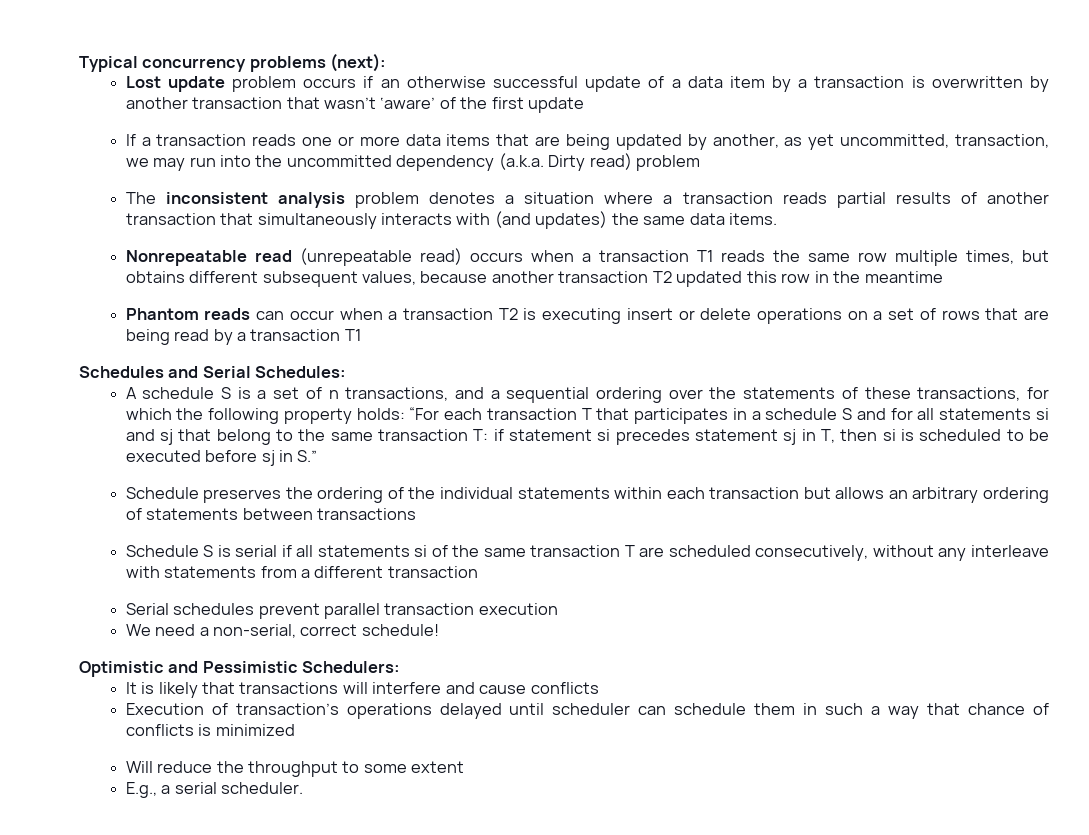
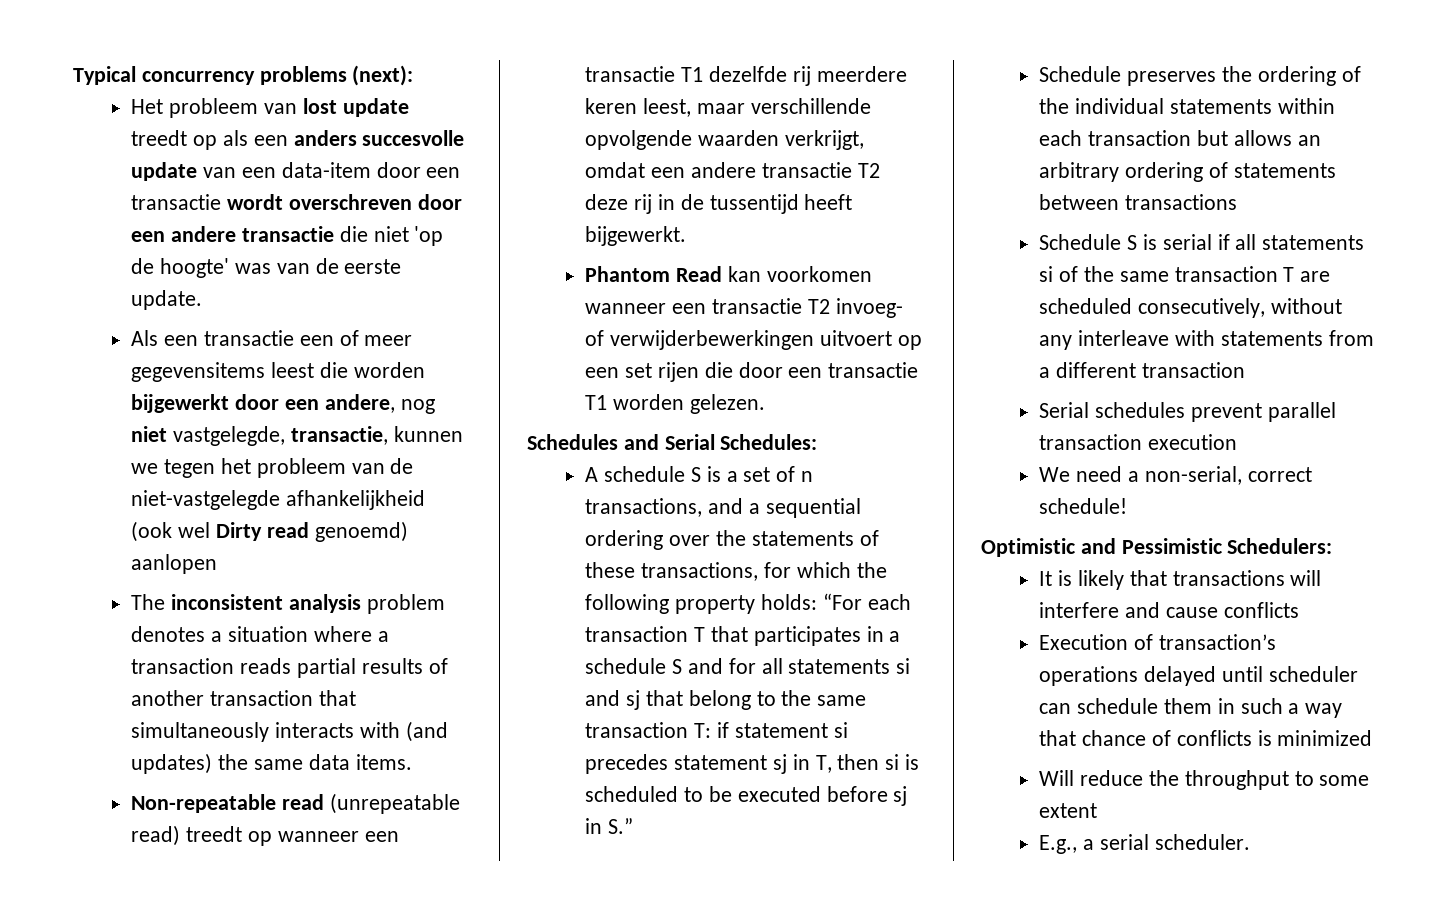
[125,76,1050,92] [125,97,585,113] [125,134,1050,150] [125,153,701,171] Lost update problem occurs if an otherwise successful update of a data item by a transaction is overwritten by another transaction that wasn’t ‘aware’ of the first update // If a transaction reads one or more data items that are being updated by another, as yet uncommitted, transaction, we may run into the uncommitted dependency (a.k.a. Dirty read) problem -> [131,98,409,118] [131,130,465,150] [131,162,461,181] [131,194,462,210] [131,226,444,246] [131,258,402,278] [131,290,203,310] [131,330,413,346] [131,362,425,382] [131,394,435,414] [131,426,463,446] [131,458,414,478] [131,490,426,510] [131,521,408,542] [131,554,218,574] Het probleem van lost update treedt op als een anders succesvolle update van een data-item door een transactie wordt overschreven door een andere transactie die niet 'op de hoogte' was van de eerste update. // Als een transactie een of meer gegevensitems leest die worden bijgewerkt door een andere, nog niet vastgelegde, transactie, kunnen we tegen het probleem van de niet-vastgelegde afhankelijkheid (ook wel Dirty read genoemd) aanlopen
[125,250,247,266] Nonrepeatable -> [131,794,277,813] Non-repeatable
[469,250,1049,266] [125,271,943,287] [125,308,1049,324] [125,329,361,345] occurs when a transaction T1 reads the same row multiple times, but obtains different subsequent values, because another transaction T2 updated this row in the meantime // Phantom reads can occur when a transaction T2 is executing insert or delete operations on a set of rows that are being read by a transaction T1 -> [186,826,399,846] [585,66,907,86] [585,98,871,117] [585,130,865,150] [585,162,880,178] [585,194,853,214] [585,226,687,246] [585,266,872,282] [585,298,903,318] [585,330,922,350] [585,362,919,382] [585,394,766,414] treedt op wanneer een transactie T1 dezelfde rij meerdere keren leest, maar verschillende opvolgende waarden verkrijgt, omdat een andere transactie T2 deze rij in de tussentijd heeft bijgewerkt. // Phantom Read kan voorkomen wanneer een transactie T2 invoeg- of verwijderbewerkingen uitvoert op een set rijen die door een transactie T1 worden gelezen.

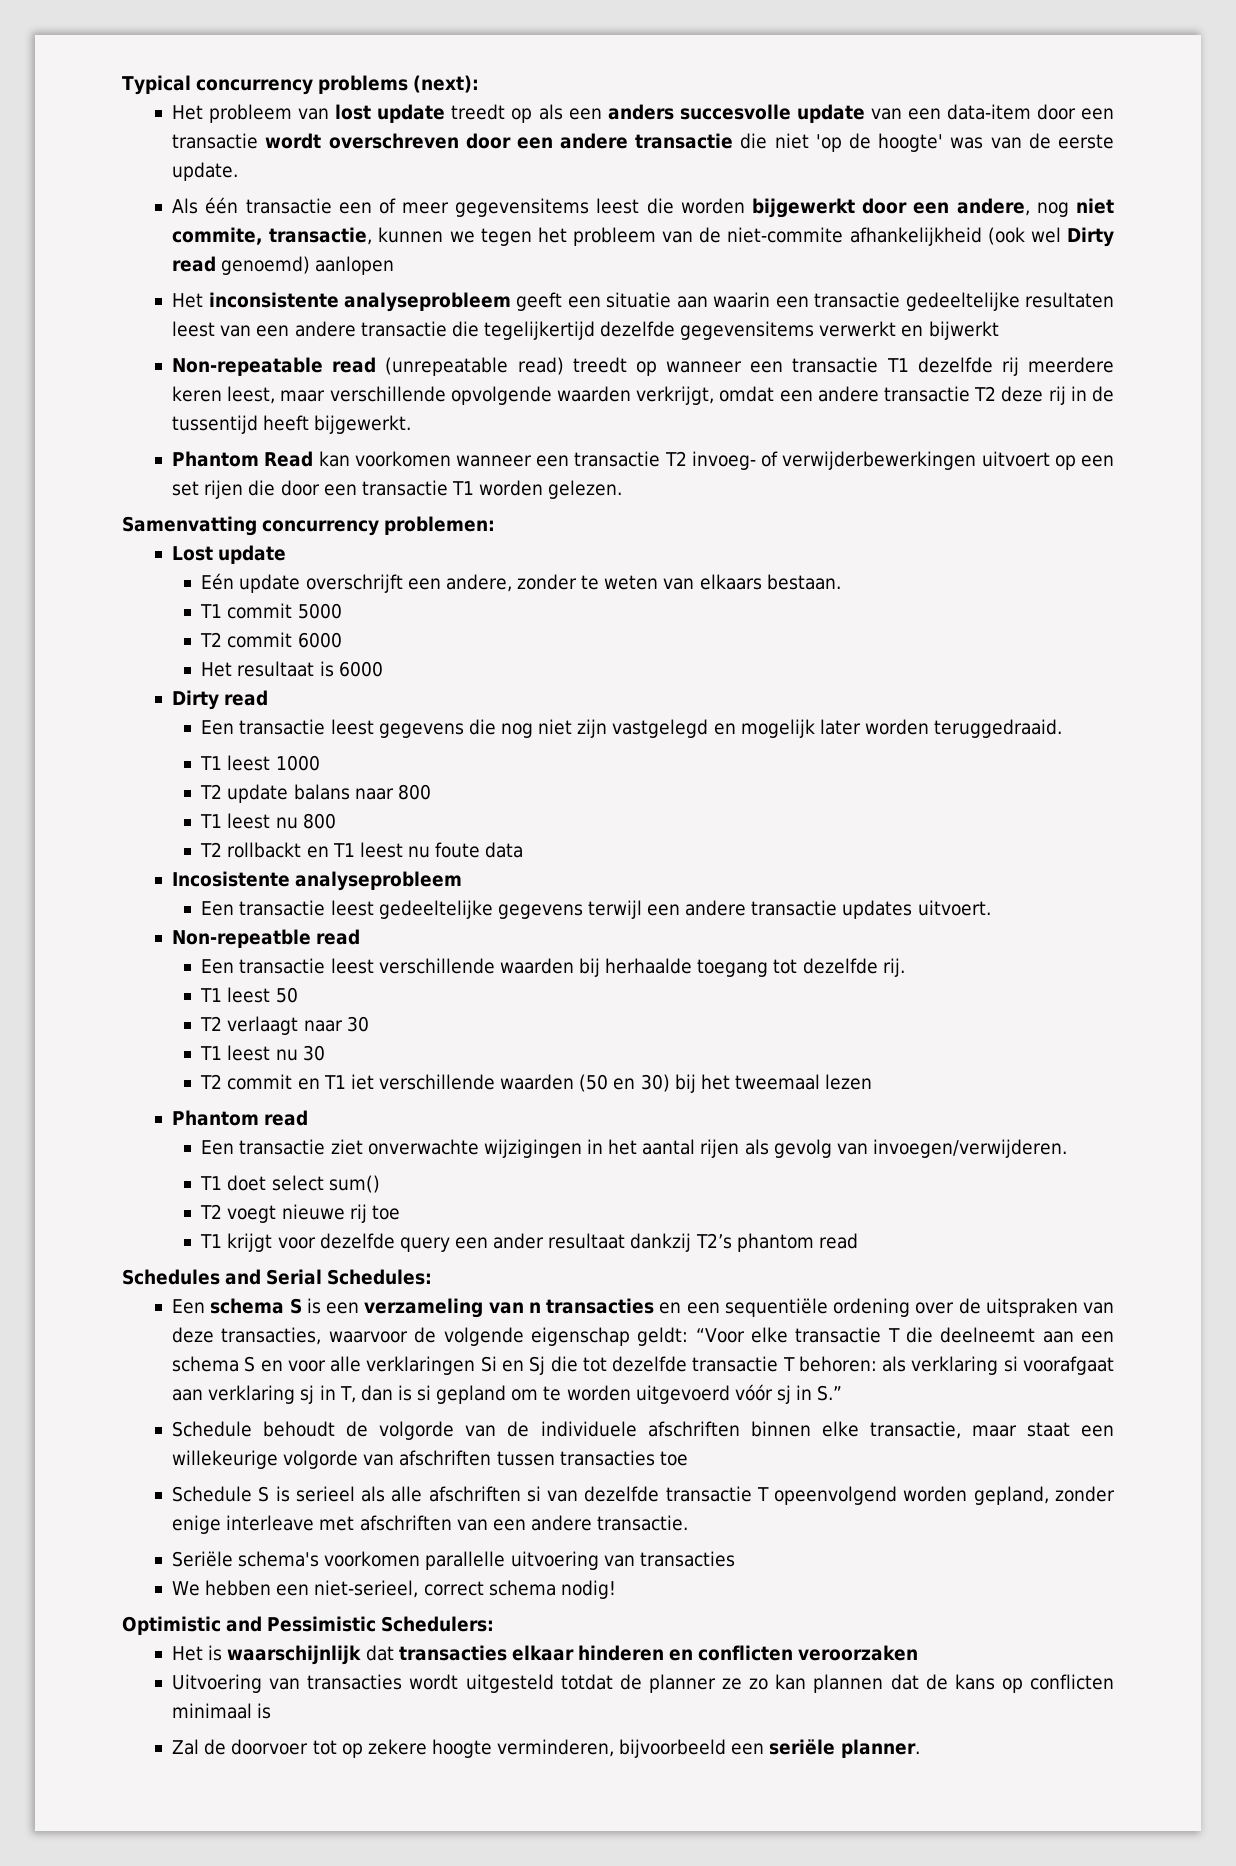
[164,335,199,346] een -> [205,197,239,214] één
[173,426,286,446] vastgelegde, -> [172,227,264,245] commite,
[131,490,281,510] niet-vastgelegde -> [727,227,844,243] niet-commite
[131,594,445,614] [131,626,389,642] [131,658,448,678] [131,690,357,706] [131,721,448,742] [131,753,412,774] The inconsistent analysis problem denotes a situation where a transaction reads partial results of another transaction that simultaneously interacts with (and updates) the same data items. -> [172,292,1114,312] [172,321,999,340] Het inconsistente analyseprobleem geeft een situatie aan waarin een transactie gedeeltelijke resultaten leest van een andere transactie die tegelijkertijd dezelfde gegevensitems verwerkt en bijwerkt
[527,434,818,450] [585,466,814,482] [585,498,861,518] [585,530,879,550] [585,562,887,581] [585,593,911,614] [585,626,901,646] [585,658,911,674] [585,690,867,710] [585,722,848,738] [585,754,920,774] [585,786,908,806] [585,818,634,834] [1039,66,1361,86] [1039,98,1335,114] [1039,130,1321,146] [1039,162,1336,182] [1039,194,1238,210] [1039,234,1365,250] [1039,266,1331,282] [1039,298,1343,318] [1039,330,1374,350] [1039,362,1246,378] [1039,402,1336,422] [1039,434,1238,450] [1039,466,1312,485] [1039,498,1128,514] [981,538,1333,557] [1039,570,1322,590] [1039,602,1299,618] [1039,634,1277,650] [1039,666,1358,686] [1039,698,1343,718] [1039,730,1373,746] [1039,770,1370,790] [1039,803,1098,818] [1039,834,1250,854] Schedules and Serial Schedules: // A schedule S is a set of n transactions, and a sequential ordering over the statements of these transactions, for which the following property holds: “For each transaction T that participates in a schedule S and for all statements si and sj that belong to the same transaction T: if statement si precedes statement sj in T, then si is scheduled to be executed before sj in S.” // Schedule preserves the ordering of the individual statements within each transaction but allows an arbitrary ordering of statements between transactions // Schedule S is serial if all statements si of the same transaction T are scheduled consecutively, without any interleave with statements from a different transaction // Serial schedules prevent parallel transaction execution // We need a non-serial, correct schedule! // Optimistic and Pessimistic Schedulers: // It is likely that transactions will interfere and cause conflicts // Execution of transaction’s operations delayed until scheduler can schedule them in such a way that chance of conflicts is minimized // Will reduce the throughput to some extent // E.g., a serial scheduler. -> [122,516,496,536] [172,545,287,564] [201,573,841,593] [200,603,342,619] [200,632,342,648] [201,661,383,677] [172,690,269,710] [201,719,1063,738] [200,755,320,771] [200,784,431,803] [200,813,336,829] [200,842,524,858] [172,871,463,891] [201,900,991,919] [172,929,361,948] [201,958,905,977] [200,987,298,1003] [200,1016,369,1035] [200,1045,325,1061] [200,1074,873,1093] [172,1110,309,1126] [201,1139,1067,1158] [200,1175,380,1193] [200,1204,400,1223] [200,1233,858,1252] [122,1269,433,1285] [172,1298,1114,1318] [172,1327,1115,1346] [172,1356,1115,1375] [172,1384,843,1404] [172,1421,1114,1440] [172,1450,688,1469] [172,1486,1115,1505] [172,1515,689,1534] [172,1551,735,1570] [172,1580,616,1599] [122,1616,495,1635] [172,1645,919,1665] [172,1674,1114,1693] [172,1703,272,1719] [172,1739,920,1758] Samenvatting concurrency problemen: // Lost update // Eén update overschrijft een andere, zonder te weten van elkaars bestaan. // T1 commit 5000 // T2 commit 6000 // Het resultaat is 6000 // Dirty read // Een transactie leest gegevens die nog niet zijn vastgelegd en mogelijk later worden teruggedraaid. // T1 leest 1000 // T2 update balans naar 800 // T1 leest nu 800 // T2 rollbackt en T1 leest nu foute data // Incosistente analyseprobleem // Een transactie leest gedeeltelijke gegevens terwijl een andere transactie updates uitvoert. // Non-repeatble read // Een transactie leest verschillende waarden bij herhaalde toegang tot dezelfde rij. // T1 leest 50 // T2 verlaagt naar 30 // T1 leest nu 30 // T2 commit en T1 iet verschillende waarden (50 en 30) bij het tweemaal lezen // Phantom read // Een transactie ziet onverwachte wijzigingen in het aantal rijen als gevolg van invoegen/verwijderen. // T1 doet select sum() // T2 voegt nieuwe rij toe // T1 krijgt voor dezelfde query een ander resultaat dankzij T2’s phantom read // Schedules and Serial Schedules: // Een schema S is een verzameling van n transacties en een sequentiële ordening over de uitspraken van deze transacties, waarvoor de volgende eigenschap geldt: “Voor elke transactie T die deelneemt aan een schema S en voor alle verklaringen Si en Sj die tot dezelfde transactie T behoren: als verklaring si voorafgaat aan verklaring sj in T, dan is si gepland om te worden uitgevoerd vóór sj in S.” // Schedule behoudt de volgorde van de individuele afschriften binnen elke transactie, maar staat een willekeurige volgorde van afschriften tussen transacties toe // Schedule S is serieel als alle afschriften si van dezelfde transactie T opeenvolgend worden gepland, zonder enige interleave met afschriften van een andere transactie. // Seriële schema's voorkomen parallelle uitvoering van transacties // We hebben een niet-serieel, correct schema nodig! // Optimistic and Pessimistic Schedulers: // Het is waarschijnlijk dat transacties elkaar hinderen en conflicten veroorzaken // Uitvoering van transacties wordt uitgesteld totdat de planner ze zo kan plannen dat de kans op conflicten minimaal is // Zal de doorvoer tot op zekere hoogte verminderen, bijvoorbeeld een seriële planner.

